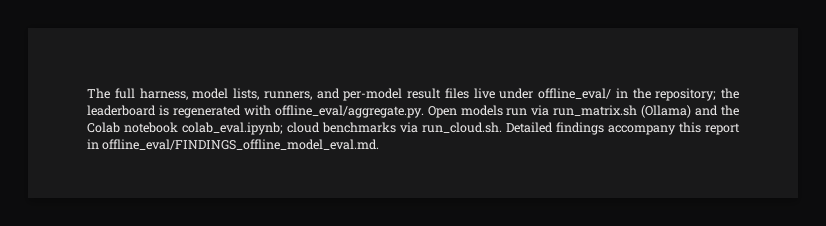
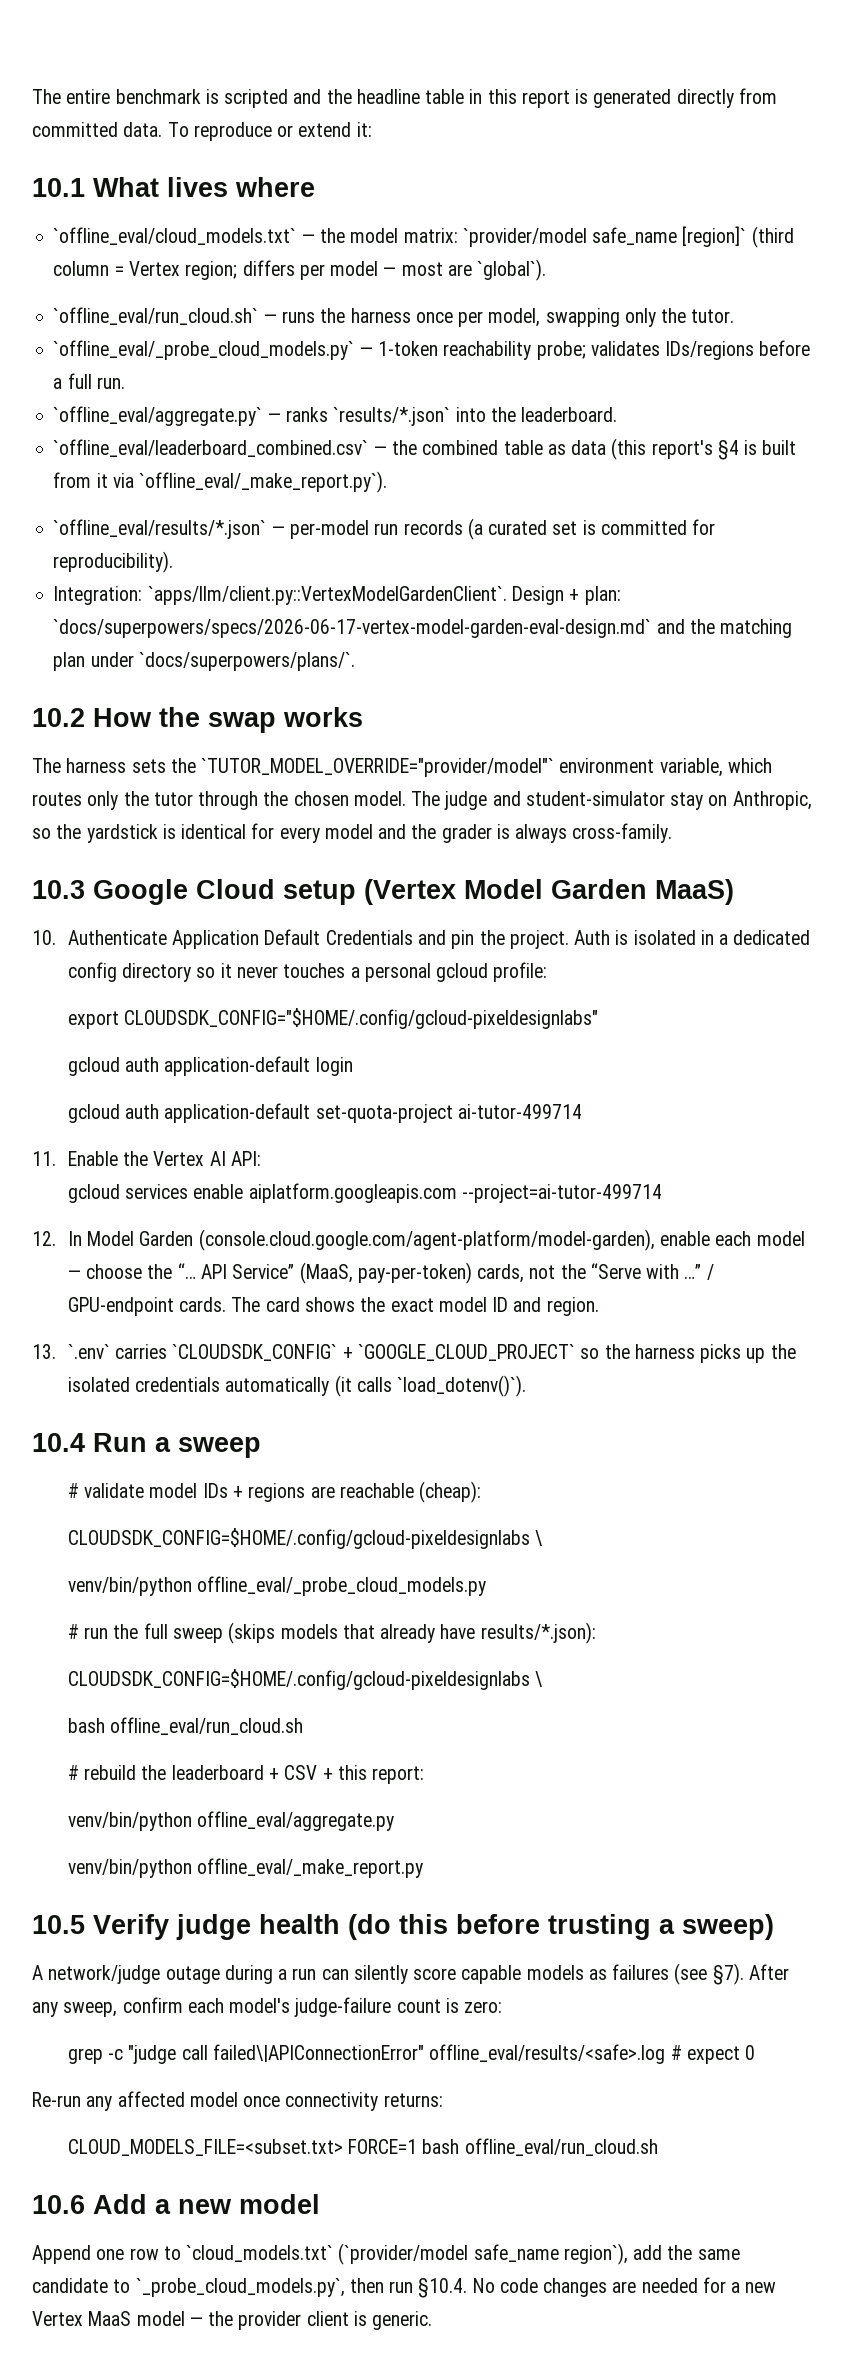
[87,88,739,101] [87,105,739,118] [87,122,740,135] [87,139,380,150] The full harness, model lists, runners, and per-model result files live under offline_eval/ in the repository; the leaderboard is regenerated with offline_eval/aggregate.py. Open models run via run_matrix.sh (Ollama) and the Colab notebook colab_eval.ipynb; cloud benchmarks via run_cloud.sh. Detailed findings accompany this report in offline_eval/FINDINGS_offline_model_eval.md. -> [32,88,777,108] [32,122,372,141] [32,177,315,197] [53,226,794,248] [53,259,547,281] [53,307,735,327] [53,340,811,360] [53,373,125,389] [53,406,618,426] [53,438,797,460] [53,471,388,493] [53,518,716,540] [53,551,174,573] [53,586,621,605] [53,619,793,638] [53,652,355,671] [32,707,363,733] [32,758,772,777] [32,791,812,810] [32,823,673,843] [32,879,734,905] [32,929,811,949] [67,962,548,982] [67,1008,599,1029] [67,1056,353,1076] [67,1103,583,1123] [32,1151,262,1166] [67,1183,663,1203] [32,1229,805,1251] [67,1262,714,1284] [67,1297,599,1316] [32,1344,796,1363] [67,1375,527,1397] [32,1433,261,1458] [67,1481,482,1503] [67,1528,543,1549] [67,1576,487,1596] [67,1622,596,1644] [67,1669,543,1690] [67,1717,304,1735] [67,1765,425,1784] [67,1811,395,1831] [67,1858,424,1878] [32,1914,774,1940] [32,1963,789,1985] [32,1997,503,2017] [67,2044,756,2064] [32,2091,443,2111] [67,2138,658,2156] [32,2194,320,2214] [32,2243,740,2265] [32,2277,777,2298] [32,2311,433,2330] The entire benchmark is scripted and the headline table in this report is generated directly from committed data. To reproduce or extend it: // 10.1 What lives where // `offline_eval/cloud_models.txt` — the model matrix: `provider/model safe_name [region]` (third column = Vertex region; differs per model — most are `global`). // `offline_eval/run_cloud.sh` — runs the harness once per model, swapping only the tutor. // `offline_eval/_probe_cloud_models.py` — 1-token reachability probe; validates IDs/regions before a full run. // `offline_eval/aggregate.py` — ranks `results/*.json` into the leaderboard. // `offline_eval/leaderboard_combined.csv` — the combined table as data (this report's §4 is built from it via `offline_eval/_make_report.py`). // `offline_eval/results/*.json` — per-model run records (a curated set is committed for reproducibility). // Integration: `apps/llm/client.py::VertexModelGardenClient`. Design + plan: `docs/superpowers/specs/2026-06-17-vertex-model-garden-eval-design.md` and the matching plan under `docs/superpowers/plans/`. // 10.2 How the swap works // The harness sets the `TUTOR_MODEL_OVERRIDE="provider/model"` environment variable, which routes only the tutor through the chosen model. The judge and student-simulator stay on Anthropic, so the yardstick is identical for every model and the grader is always cross-family. // 10.3 Google Cloud setup (Vertex Model Garden MaaS) // 10. Authenticate Application Default Credentials and pin the project. Auth is isolated in a dedicated config directory so it never touches a personal gcloud profile: // export CLOUDSDK_CONFIG="$HOME/.config/gcloud-pixeldesignlabs" // gcloud auth application-default login // gcloud auth application-default set-quota-project ai-tutor-499714 // 11. Enable the Vertex AI API: // gcloud services enable aiplatform.googleapis.com --project=ai-tutor-499714 // 12. In Model Garden (console.cloud.google.com/agent-platform/model-garden), enable each model — choose the “… API Service” (MaaS, pay-per-token) cards, not the “Serve with …” / GPU-endpoint cards. The card shows the exact model ID and region. // 13. `.env` carries `CLOUDSDK_CONFIG` + `GOOGLE_CLOUD_PROJECT` so the harness picks up the isolated credentials automatically (it calls `load_dotenv()`). // 10.4 Run a sweep // # validate model IDs + regions are reachable (cheap): // CLOUDSDK_CONFIG=$HOME/.config/gcloud-pixeldesignlabs \ // venv/bin/python offline_eval/_probe_cloud_models.py // # run the full sweep (skips models that already have results/*.json): // CLOUDSDK_CONFIG=$HOME/.config/gcloud-pixeldesignlabs \ // bash offline_eval/run_cloud.sh // # rebuild the leaderboard + CSV + this report: // venv/bin/python offline_eval/aggregate.py // venv/bin/python offline_eval/_make_report.py // 10.5 Verify judge health (do this before trusting a sweep) // A network/judge outage during a run can silently score capable models as failures (see §7). After any sweep, confirm each model's judge-failure count is zero: // grep -c "judge call failed\|APIConnectionError" offline_eval/results/<safe>.log # expect 0 // Re-run any affected model once connectivity returns: // CLOUD_MODELS_FILE=<subset.txt> FORCE=1 bash offline_eval/run_cloud.sh // 10.6 Add a new model // Append one row to `cloud_models.txt` (`provider/model safe_name region`), add the same candidate to `_probe_cloud_models.py`, then run §10.4. No code changes are needed for a new Vertex MaaS model — the provider client is generic.

